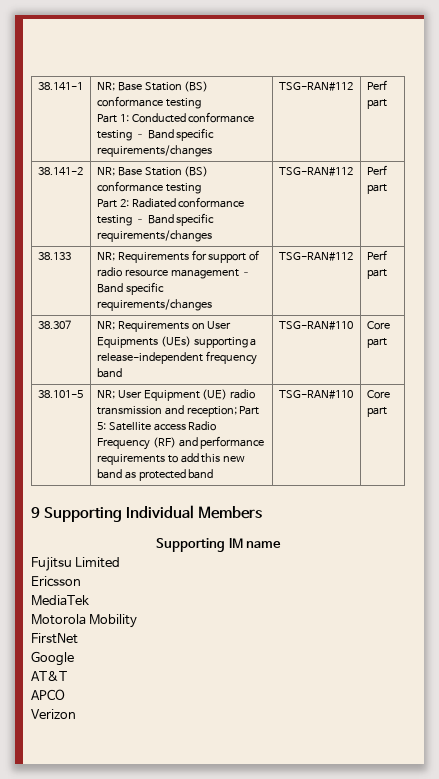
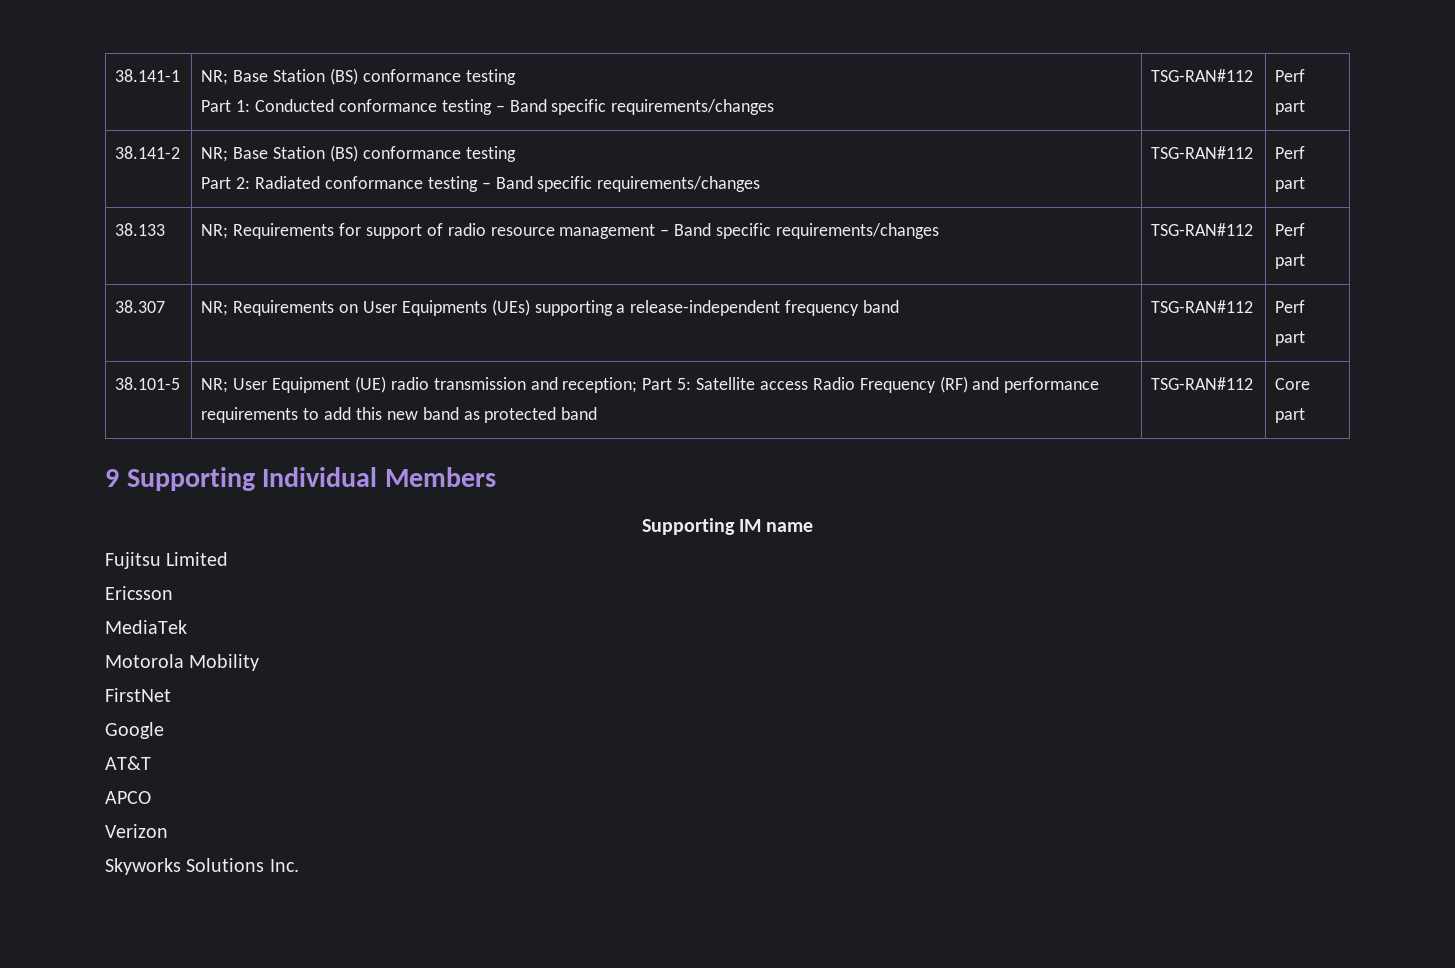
[278,321,353,330] [366,321,390,330] TSG-RAN#110 | Core -> [1151,300,1254,313] [1275,300,1306,313] TSG-RAN#112 | Perf
[278,390,353,399] TSG-RAN#110 -> [1151,377,1254,390] TSG-RAN#112
(76, 714) none -> [105,858,299,875] // Skyworks Solutions Inc.

